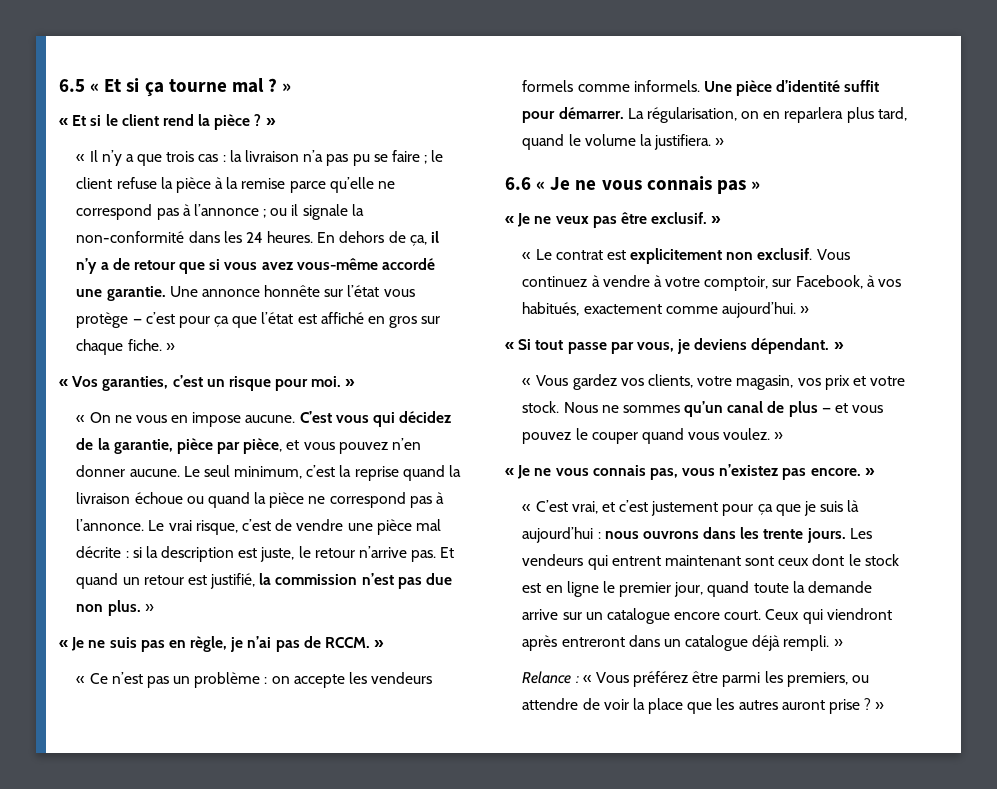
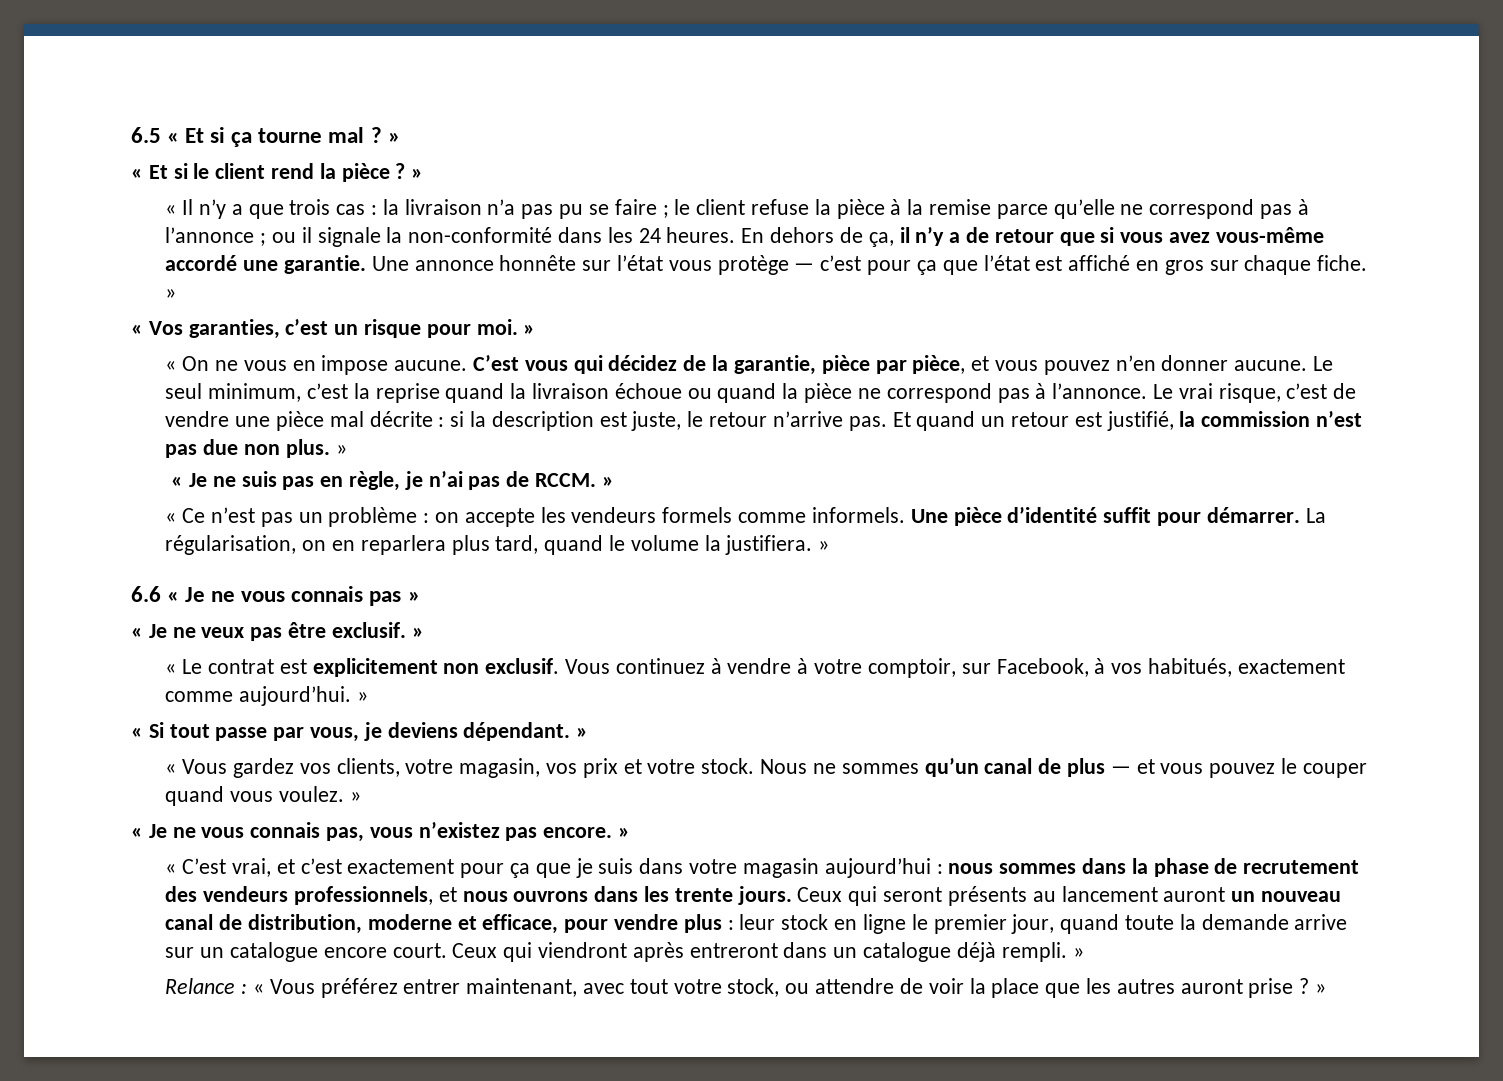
[651,501,719,516] justement -> [347,859,455,874] exactement
[847,500,860,512] [522,527,601,543] là aujourd’hui : -> [639,858,1360,878] [165,886,457,905] dans votre magasin aujourd’hui : nous sommes dans la phase de recrutement des vendeurs professionnels, et
[849,528,872,539] [522,554,899,570] [522,583,542,593] Les vendeurs qui entrent maintenant sont ceux dont le stock est -> [797,886,1341,906] [165,914,829,934] Ceux qui seront présents au lancement auront un nouveau canal de distribution, moderne et efficace, pour vendre plus : leur stock
[692,671,848,687] être parmi les premiers, -> [403,978,780,997] entrer maintenant, avec tout votre stock,

